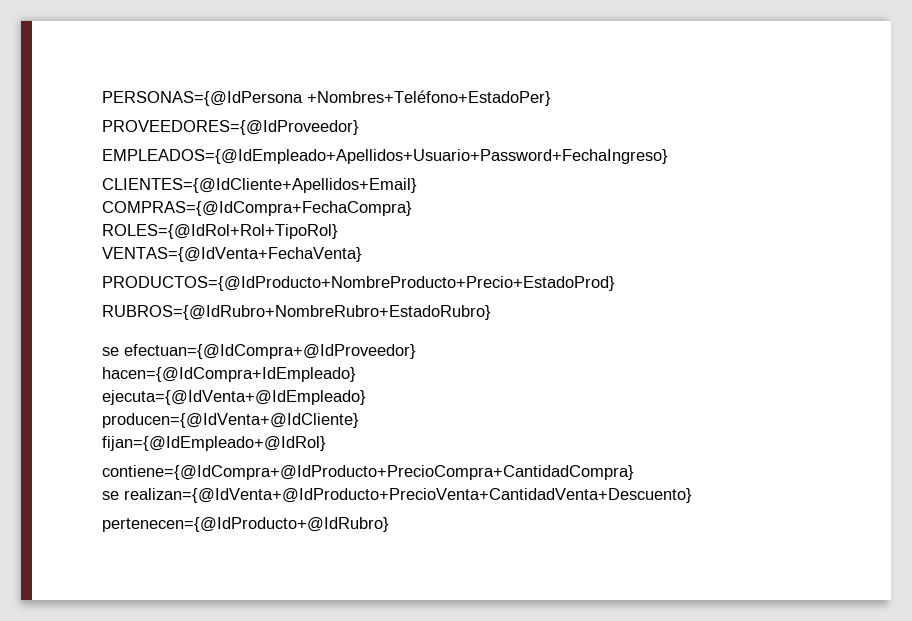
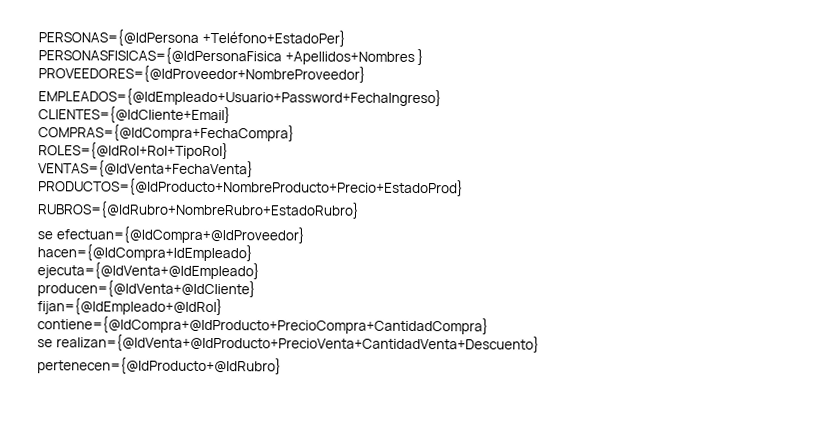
[307,90,551,106] [102,120,359,135] [102,149,668,164] [102,178,417,193] +Nombres+Teléfono+EstadoPer} // PROVEEDORES={@IdProveedor} // EMPLEADOS={@IdEmpleado+Apellidos+Usuario+Password+FechaIngreso} // CLIENTES={@IdCliente+Apellidos+Email} -> [201,29,346,47] [38,47,425,66] [38,65,366,83] [38,88,442,107] [38,106,231,124] +Teléfono+EstadoPer} // PERSONASFISICAS={@IdPersonaFisica +Apellidos+Nombres } // PROVEEDORES={@IdProveedor+NombreProveedor} // EMPLEADOS={@IdEmpleado+Usuario+Password+FechaIngreso} // CLIENTES={@IdCliente+Email}

